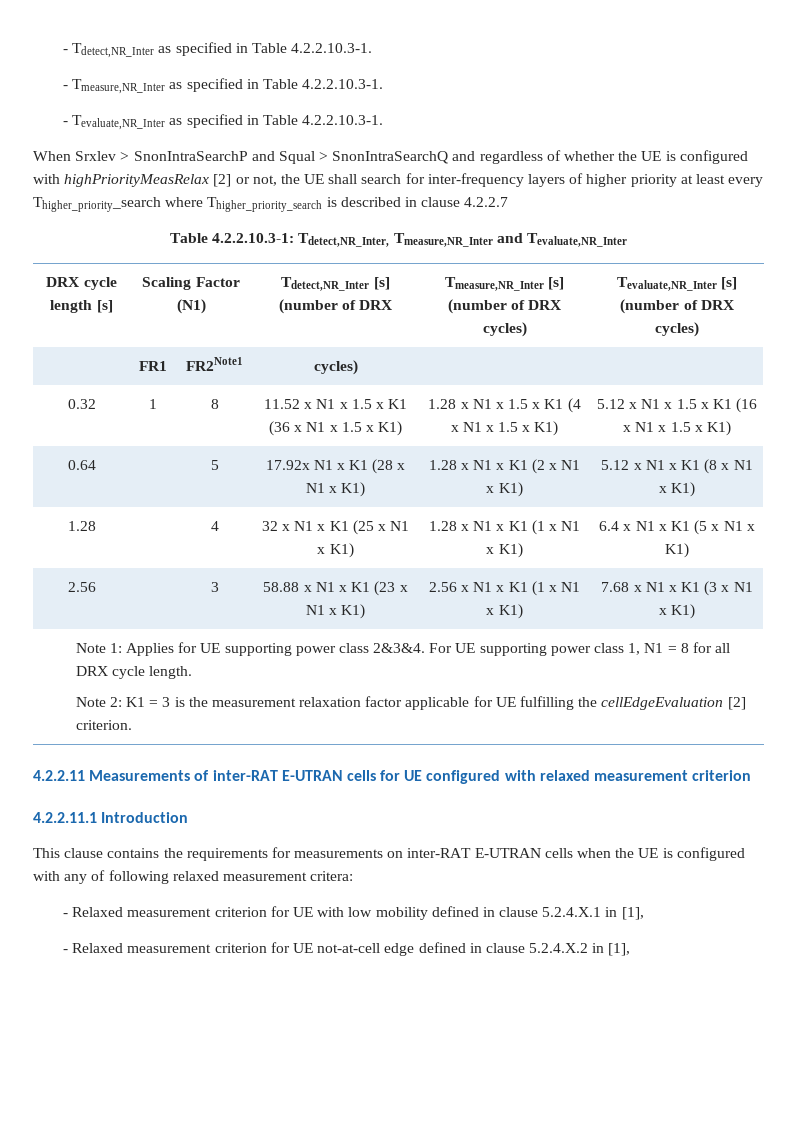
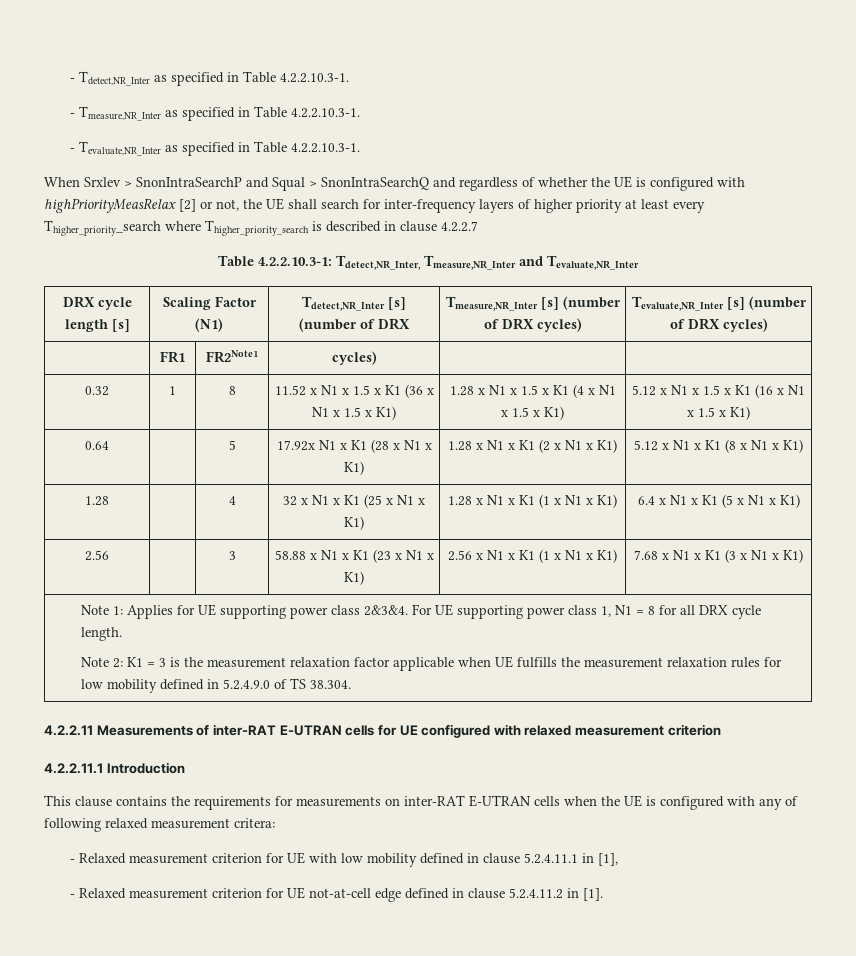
[473,696,746,710] [75,720,132,730] for UE fulfilling the cellEdgeEvaluation [2] criterion. -> [457,656,782,668] [80,678,351,693] when UE fulfills the measurement relaxation rules for low mobility defined in 5.2.4.9.0 of TS 38.304.
[542,907,602,917] 5.2.4.X.1 -> [523,853,578,864] 5.2.4.11.1
[529,943,631,956] 5.2.4.X.2 in [1], -> [508,888,603,901] 5.2.4.11.2 in [1].

